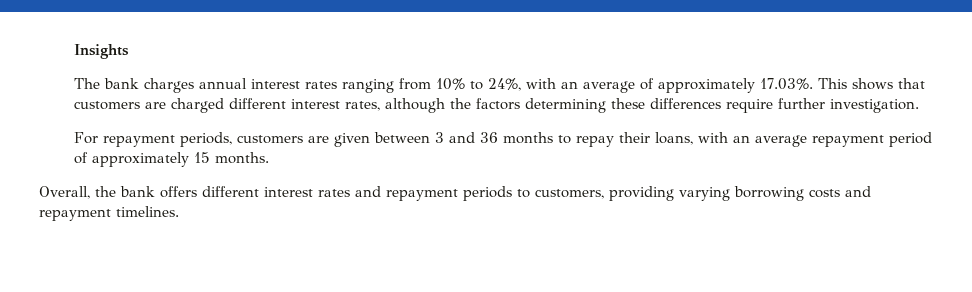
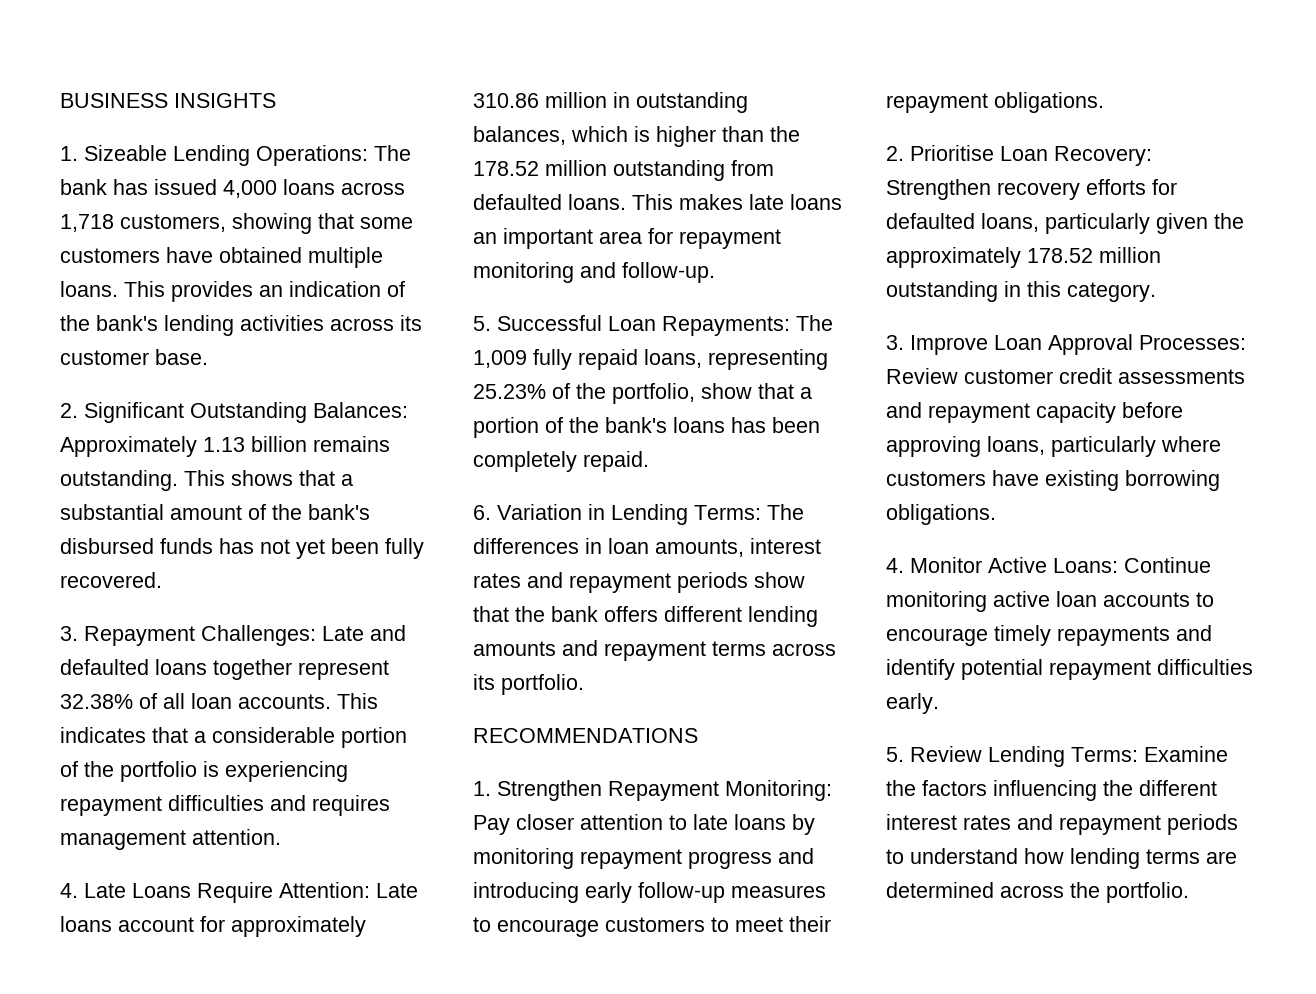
[74,44,130,59] [74,78,926,93] [74,98,920,113] [74,132,933,147] [74,152,270,167] [39,186,197,199] Insights // The bank charges annual interest rates ranging from 10% to 24%, with an average of approximately 17.03%. This shows that customers are charged different interest rates, although the factors determining these differences require further investigation. // For repayment periods, customers are given between 3 and 36 months to repay their loans, with an average repayment period of approximately 15 months. // Overall, the bank offers -> [60,93,276,108] [60,145,411,166] [60,179,405,198] [60,213,413,234] [60,247,383,268] [60,281,405,302] [60,315,422,336] [60,349,208,365] [60,402,408,423] [60,436,390,457] [60,470,353,491] [60,504,370,520] [60,538,424,559] [60,572,162,588] [60,625,406,646] [60,659,389,680] [60,693,378,709] [60,727,407,748] [60,761,348,782] [60,795,390,816] [60,829,281,850] [60,882,418,903] [60,916,366,937] [473,92,748,113] [473,126,800,147] [473,160,774,181] [473,194,842,210] [473,228,781,249] [473,262,715,283] [473,315,833,336] [473,349,828,370] [473,383,812,404] [473,417,820,438] [473,451,649,472] [473,504,804,525] [473,538,821,557] [473,572,805,593] [473,606,818,627] [473,640,836,661] [473,674,584,695] [473,728,698,743] [473,780,832,801] [473,814,815,835] [473,848,814,869] [473,882,826,903] [473,916,831,937] [886,92,1104,113] [886,145,1152,166] [886,179,1177,200] [886,213,1244,234] [886,247,1161,268] [886,281,1156,302] [886,334,1246,355] [886,368,1245,384] [886,402,1183,423] [886,436,1221,457] [886,470,1220,491] [886,504,996,525] [886,557,1211,573] [886,591,1214,612] [886,625,1212,646] [886,659,1253,680] [886,693,939,714] [886,746,1228,767] [886,780,1133,801] BUSINESS INSIGHTS // 1. Sizeable Lending Operations: The bank has issued 4,000 loans across 1,718 customers, showing that some customers have obtained multiple loans. This provides an indication of the bank's lending activities across its customer base. // 2. Significant Outstanding Balances: Approximately 1.13 billion remains outstanding. This shows that a substantial amount of the bank's disbursed funds has not yet been fully recovered. // 3. Repayment Challenges: Late and defaulted loans together represent 32.38% of all loan accounts. This indicates that a considerable portion of the portfolio is experiencing repayment difficulties and requires management attention. // 4. Late Loans Require Attention: Late loans account for approximately 310.86 million in outstanding balances, which is higher than the 178.52 million outstanding from defaulted loans. This makes late loans an important area for repayment monitoring and follow-up. // 5. Successful Loan Repayments: The 1,009 fully repaid loans, representing 25.23% of the portfolio, show that a portion of the bank's loans has been completely repaid. // 6. Variation in Lending Terms: The differences in loan amounts, interest rates and repayment periods show that the bank offers different lending amounts and repayment terms across its portfolio. // RECOMMENDATIONS // 1. Strengthen Repayment Monitoring: Pay closer attention to late loans by monitoring repayment progress and introducing early follow-up measures to encourage customers to meet their repayment obligations. // 2. Prioritise Loan Recovery: Strengthen recovery efforts for defaulted loans, particularly given the approximately 178.52 million outstanding in this category. // 3. Improve Loan Approval Processes: Review customer credit assessments and repayment capacity before approving loans, particularly where customers have existing borrowing obligations. // 4. Monitor Active Loans: Continue monitoring active loan accounts to encourage timely repayments and identify potential repayment difficulties early. // 5. Review Lending Terms: Examine the factors influencing the
[535,186,871,201] [39,206,179,221] customers, providing varying borrowing costs and repayment timelines. -> [910,848,1237,869] [886,882,1189,903] understand how lending terms are determined across the portfolio.

